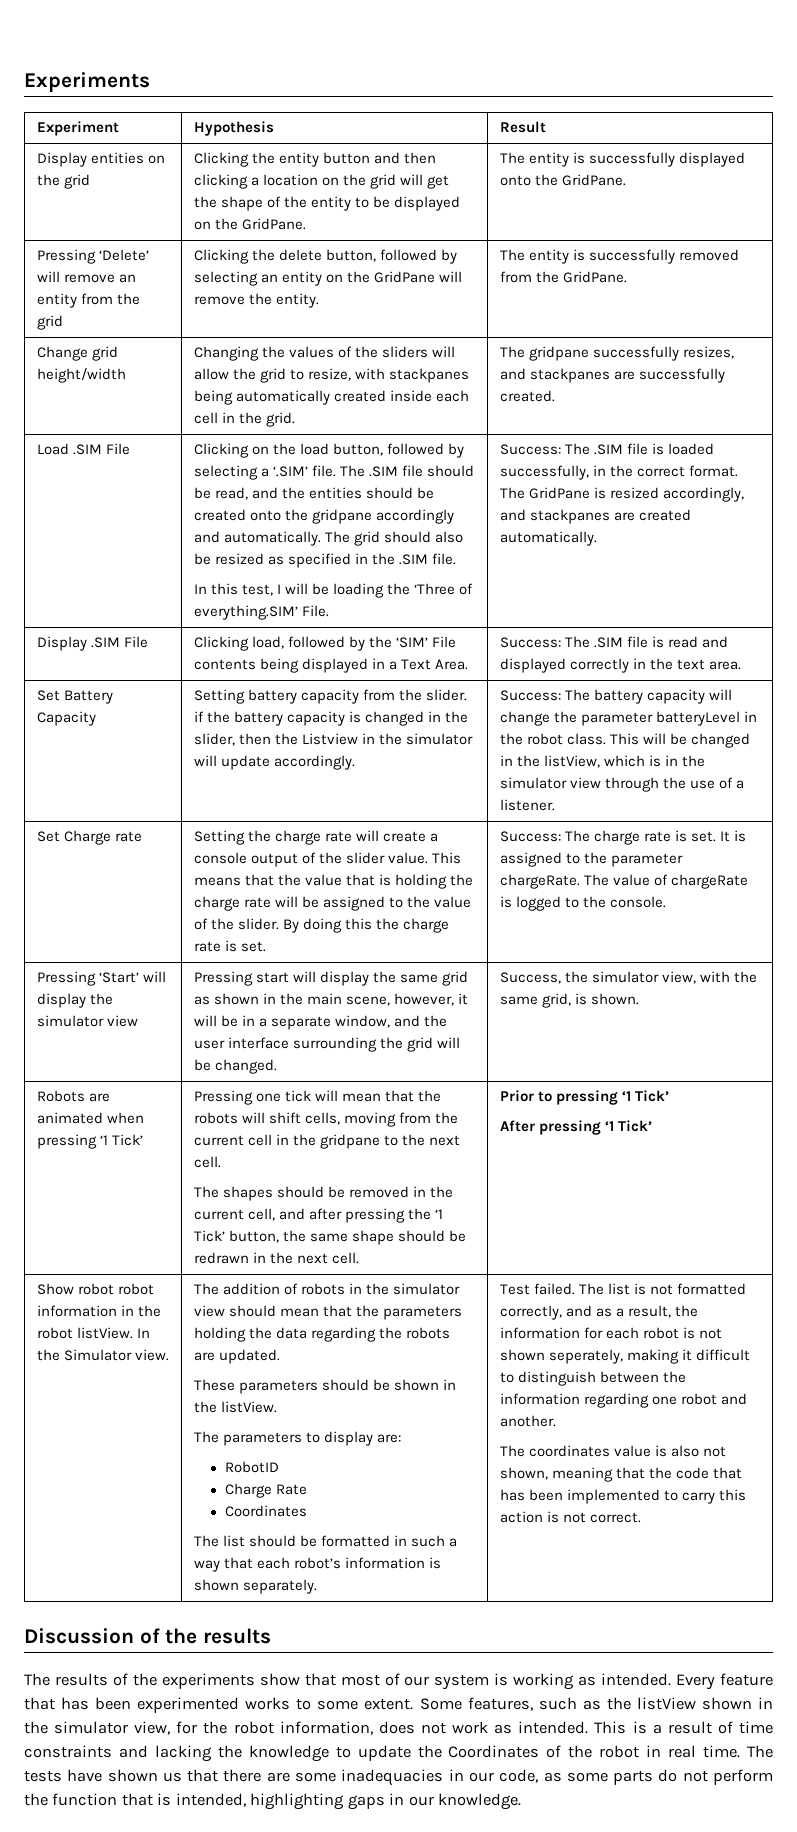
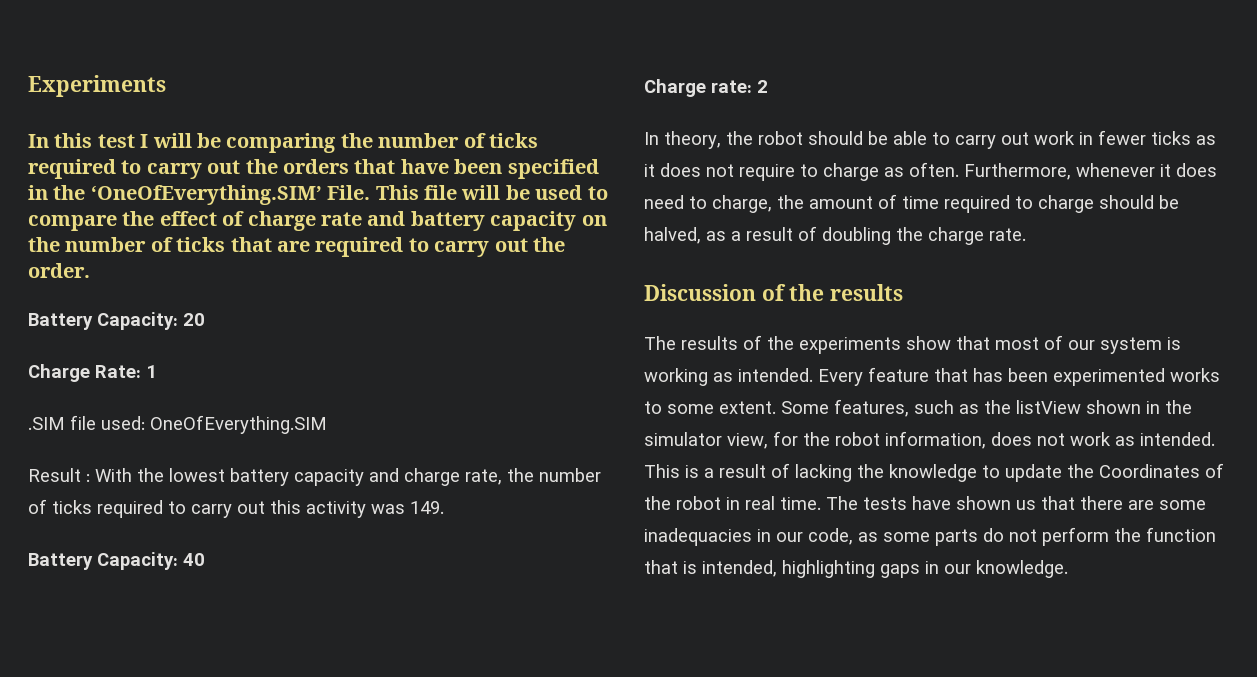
[36,121,119,136] [193,121,274,136] [499,121,546,133] [36,152,166,167] [36,174,90,189] [193,152,437,167] [193,174,450,189] [193,196,461,211] [193,218,307,230] [499,152,746,167] [499,174,627,186] [36,249,149,264] [36,271,137,283] [36,293,141,308] [36,315,63,330] [193,249,458,264] [193,271,463,286] [193,293,320,308] [499,249,740,264] [499,271,628,283] [36,346,118,361] [36,368,126,383] [193,346,456,361] [193,368,470,383] [193,390,470,405] [193,412,296,427] [499,346,735,361] [499,368,726,383] [499,390,555,402] [36,443,131,455] [193,443,465,458] [193,465,475,480] [193,487,435,500] [193,509,455,524] [193,531,464,546] [193,553,457,568] [193,583,474,598] [193,605,329,620] [499,443,715,455] [499,465,739,480] [499,487,745,502] [499,509,692,524] [499,531,597,546] [36,636,149,651] [193,636,457,651] [193,658,469,673] [499,636,729,648] [499,658,742,673] [36,690,113,704] [36,711,96,726] [193,689,468,704] [193,711,469,726] [193,733,474,746] [193,755,356,770] [499,689,733,704] [499,711,758,726] [499,733,751,748] [499,755,706,768] [499,777,745,792] [499,799,555,811] [36,830,143,845] [193,830,439,845] [193,852,462,867] [193,874,474,889] [193,896,472,911] [193,918,450,933] [193,940,267,952] [499,830,747,845] [499,852,684,867] [499,874,749,889] [499,896,667,911] [36,971,167,986] [36,993,113,1008] [36,1015,138,1027] [193,971,469,986] [193,993,469,1006] [193,1015,448,1030] [193,1037,461,1052] [193,1059,277,1074] [499,971,758,984] [499,993,640,1008] [36,1090,110,1102] [36,1112,144,1124] [36,1134,144,1149] [193,1090,442,1105] [193,1112,459,1127] [193,1134,461,1149] [193,1156,221,1168] [193,1186,454,1201] [193,1208,444,1223] [193,1230,467,1245] [193,1252,360,1264] [499,1090,670,1105] [499,1120,653,1135] [36,1283,155,1295] [36,1305,162,1317] [36,1327,151,1339] [36,1349,170,1361] [193,1283,461,1295] [193,1305,463,1320] [193,1327,451,1342] [193,1349,280,1364] [193,1379,457,1394] [193,1401,277,1413] [193,1431,402,1446] [224,1461,279,1473] [224,1483,307,1498] [224,1505,307,1517] [193,1535,458,1547] [193,1557,442,1572] [193,1579,317,1594] [499,1283,747,1295] [499,1305,699,1320] [499,1327,723,1339] [499,1349,751,1364] [499,1371,687,1386] [499,1393,748,1408] [499,1415,556,1427] [499,1445,727,1457] [499,1467,743,1482] [499,1489,747,1504] [499,1511,642,1523] // Experiment | Hypothesis | Result // Display entities on the grid | Clicking the entity button and then clicking a location on the grid will get the shape of the entity to be displayed on the GridPane. | The entity is successfully displayed onto the GridPane. // Pressing ‘Delete’ will remove an entity from the grid | Clicking the delete button, followed by selecting an entity on the GridPane will remove the entity. | The entity is successfully removed from the GridPane. // Change grid height/width | Changing the values of the sliders will allow the grid to resize, with stackpanes being automatically created inside each cell in the grid. | The gridpane successfully resizes, and stackpanes are successfully created. // Load .SIM File | Clicking on the load button, followed by selecting a ‘.SIM’ file. The .SIM file should be read, and the entities should be created onto the gridpane accordingly and automatically. The grid should also be resized as specified in the .SIM file. // In this test, I will be loading the ‘Three of everything.SIM’ File. | Success: The .SIM file is loaded successfully, in the correct format. The GridPane is resized accordingly, and stackpanes are created automatically. // Display .SIM File | Clicking load, followed by the ‘SIM’ File contents being displayed in a Text Area. | Success: The .SIM file is read and displayed correctly in the text area. // Set Battery Capacity | Setting battery capacity from the slider. if the battery capacity is changed in the slider, then the Listview in the simulator will update accordingly. | Success: The battery capacity will change the parameter batteryLevel in the robot class. This will be changed in the listView, which is in the simulator view through the use of a listener. // Set Charge rate | Setting the charge rate will create a console output of the slider value. This means that the value that is holding the charge rate will be assigned to the value of the slider. By doing this the charge rate is set. | Success: The charge rate is set. It is assigned to the parameter chargeRate. The value of chargeRate is logged to the console. // Pressing ‘Start’ will display the simulator view | Pressing start will display the same grid as shown in the main scene, however, it will be in a separate window, and the user interface surrounding the grid will be changed. | Success, the simulator view, with the same grid, is shown. // Robots are animated when pressing ‘1 Tick’ | Pressing one tick will mean that the robots will shift cells, moving from the current cell in the gridpane to the next cell. // The shapes should be removed in the current cell, and after pressing the ‘1 Tick’ button, the same shape should be redrawn in the next cell. | Prior to pressing ‘1 Tick’ // After pressing ‘1 Tick’ // Show robot robot information in the robot listView. In the Simulator view. | The addition of robots in the simulator view should mean that the parameters holding the data regarding the robots are updated. // These parameters should be shown in the listView. // The parameters to display are: // RobotID // Charge Rate // Coordinates // The list should be formatted in such a way that each robot’s information is shown separately. | Test failed. The list is not formatted correctly, and as a result, the information for each robot is not shown seperately, making it difficult to distinguish between the information regarding one robot and another. // The coordinates value is also not shown, meaning that the code that has been implemented to carry this action is not correct. -> [28,133,538,153] [28,159,599,179] [28,185,608,205] [28,211,607,231] [28,237,565,257] [28,263,90,278] [28,312,205,330] [28,364,157,382] [28,415,327,434] [28,468,601,486] [28,499,444,518] [28,552,205,570] [644,79,768,97] [644,130,1216,149] [644,162,1217,181] [644,194,1179,213] [644,226,1026,245] // In this test I will be comparing the number of ticks required to carry out the orders that have been specified in the ‘OneOfEverything.SIM’ File. This file will be used to compare the effect of charge rate and battery capacity on the number of ticks that are required to carry out the order. // Battery Capacity: 20 // Charge Rate: 1 // .SIM file used: OneOfEverything.SIM // Result : With the lowest battery capacity and charge rate, the number of ticks required to carry out this activity was 149. // Battery Capacity: 40 // Charge rate: 2 // In theory, the robot should be able to carry out work in fewer ticks as it does not require to charge as often. Furthermore, whenever it does need to charge, the amount of time required to charge should be halved, as a result of doubling the charge rate.
[739,1721,774,1734] [24,1745,148,1758] time constraints and -> (790, 470) none

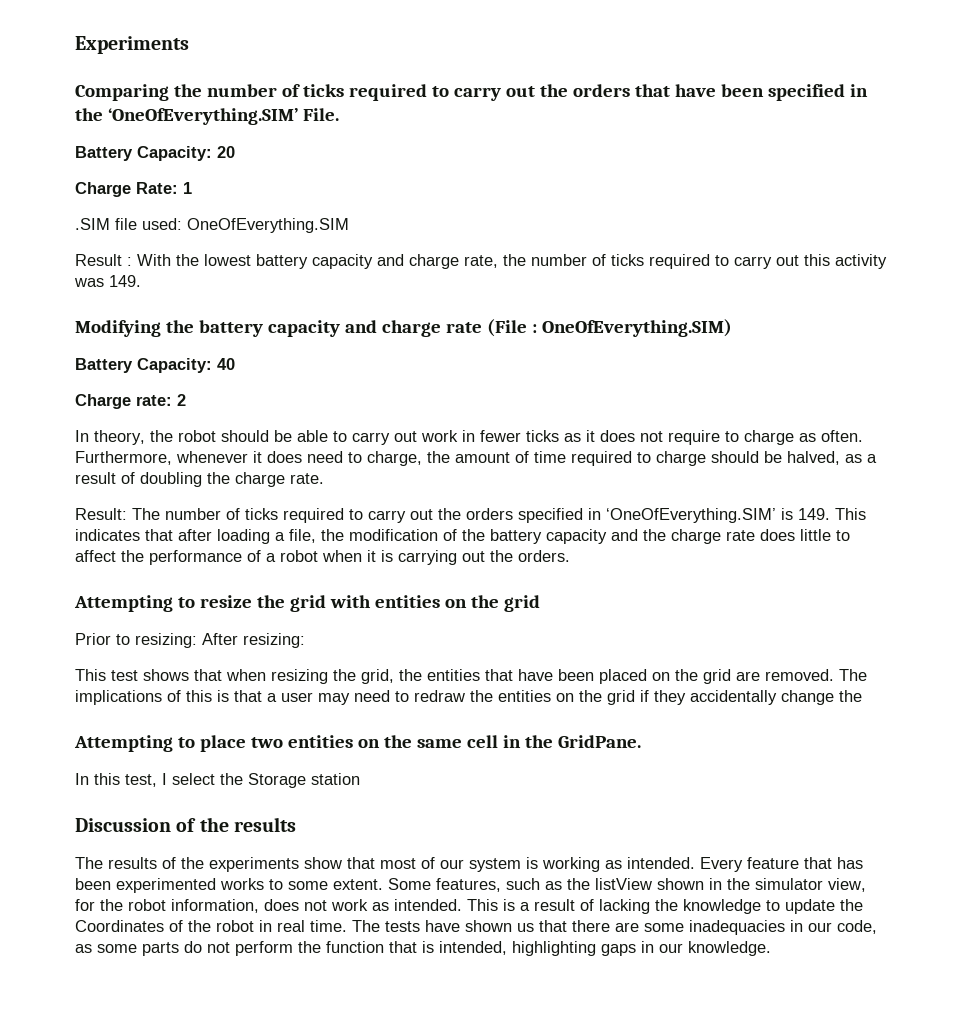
[28,133,337,153] In this test I will be comparing -> [75,84,169,101] Comparing
[375,185,608,200] [28,211,607,231] [28,237,565,257] [28,263,90,278] This file will be used to compare the effect of charge rate and battery capacity on the number of ticks that are required to carry out the order. -> (339, 114) none
(444, 507) none -> [75,319,732,337] // Modifying the battery capacity and charge rate (File : OneOfEverything.SIM)
(1026, 234) none -> [75,508,866,523] [75,529,850,544] [75,550,570,565] [74,595,540,612] [75,633,305,648] [75,669,867,684] [75,690,862,705] [74,735,641,752] [75,773,360,788] // Result: The number of ticks required to carry out the orders specified in ‘OneOfEverything.SIM’ is 149. This indicates that after loading a file, the modification of the battery capacity and the charge rate does little to affect the performance of a robot when it is carrying out the orders. // Attempting to resize the grid with entities on the grid // Prior to resizing: After resizing: // This test shows that when resizing the grid, the entities that have been placed on the grid are removed. The implications of this is that a user may need to redraw the entities on the grid if they accidentally change the // Attempting to place two entities on the same cell in the GridPane. // In this test, I select the Storage station

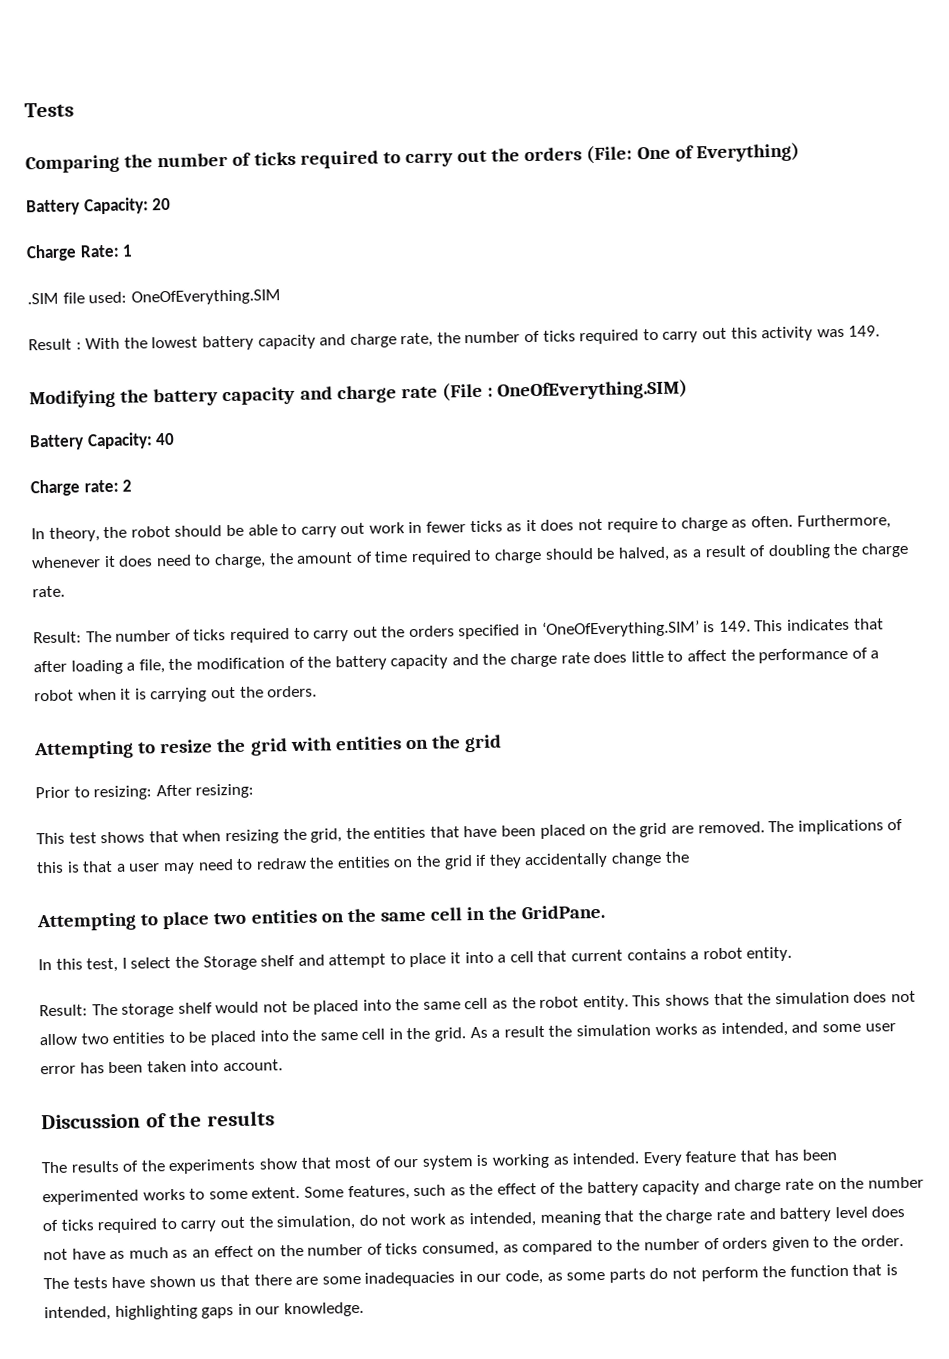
[75,36,189,54] Experiments -> [24,102,74,118] Tests
[634,84,868,101] [75,108,339,125] that have been specified in the ‘OneOfEverything.SIM’ File. -> [586,142,800,165] (File: One of Everything)
[311,773,360,785] station -> [260,946,793,969] [39,990,916,1018] [39,1021,896,1046] [40,1059,283,1075] shelf and attempt to place it into a cell that current contains a robot entity. // Result: The storage shelf would not be placed into the same cell as the robot entity. This shows that the simulation does not allow two entities to be placed into the same cell in the grid. As a result the simulation works as intended, and some user error has been taken into account.
[595,878,866,892] [75,899,863,914] [75,920,347,932] listView shown in the simulator view, for the robot information, does not work as intended. This is a result of lacking the knowledge to update the Coordinates of the robot in real time. -> [496,1176,924,1197] [42,1205,906,1234] [43,1235,904,1261] effect of the battery capacity and charge rate on the number of ticks required to carry out the simulation, do not work as intended, meaning that the charge rate and battery level does not have as much as an effect on the number of ticks consumed, as compared to the number of orders given to the order.

